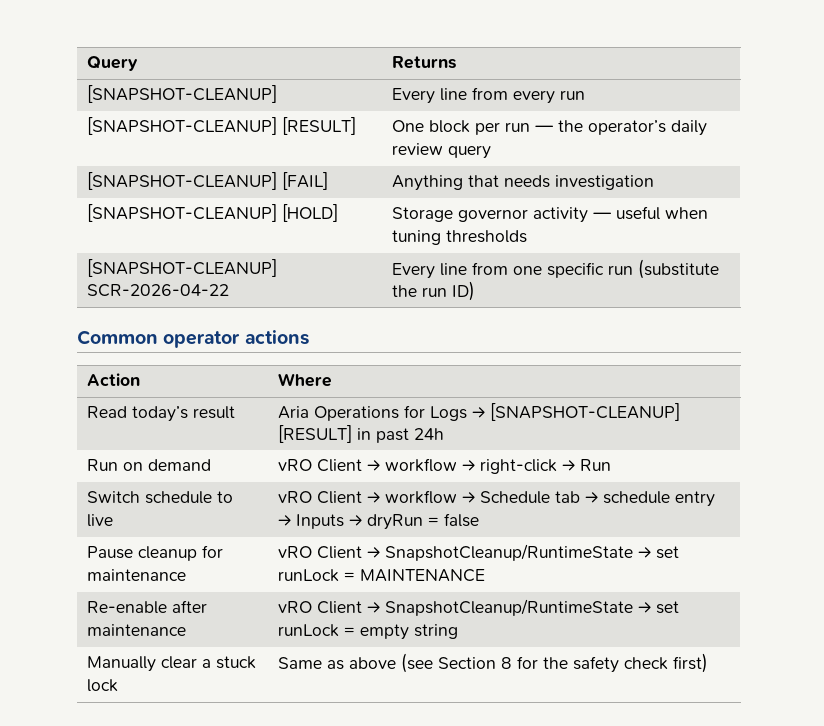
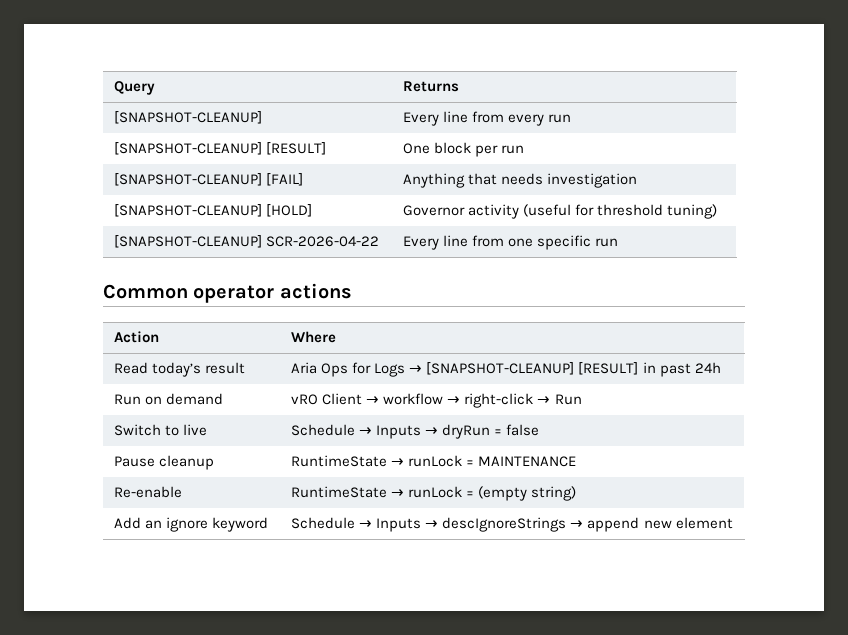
[534,120,707,136] [391,143,491,159] — the operator’s daily review query -> (525, 149) none
[391,206,708,223] [391,230,527,245] Storage governor activity — useful when tuning thresholds -> [403,204,718,219] Governor activity (useful for threshold tuning)
[637,259,719,279] [391,281,475,301] (substitute the run ID) -> (619, 242) none
[313,406,399,421] Operations -> [321,363,349,377] Ops
[144,491,212,504] schedule -> (162, 430) none
[277,490,715,507] vRO Client → workflow → Schedule tab → schedule entry -> [291,424,356,436] Schedule
[201,545,223,558] [86,569,186,581] [277,544,679,561] [277,569,485,582] [86,600,207,614] [86,624,186,636] [277,599,679,616] [277,624,458,640] [86,656,256,672] [86,679,118,692] [277,653,708,673] for maintenance | vRO Client → SnapshotCleanup/RuntimeState → set runLock = MAINTENANCE // Re-enable after maintenance | vRO Client → SnapshotCleanup/RuntimeState → set runLock = empty string // Manually clear a stuck lock | Same as above (see Section 8 for the safety check first) -> [291,455,577,467] [114,486,183,498] [291,486,577,501] [114,517,269,532] [291,517,733,532] | RuntimeState → runLock = MAINTENANCE // Re-enable | RuntimeState → runLock = (empty string) // Add an ignore keyword | Schedule → Inputs → descIgnoreStrings → append new element

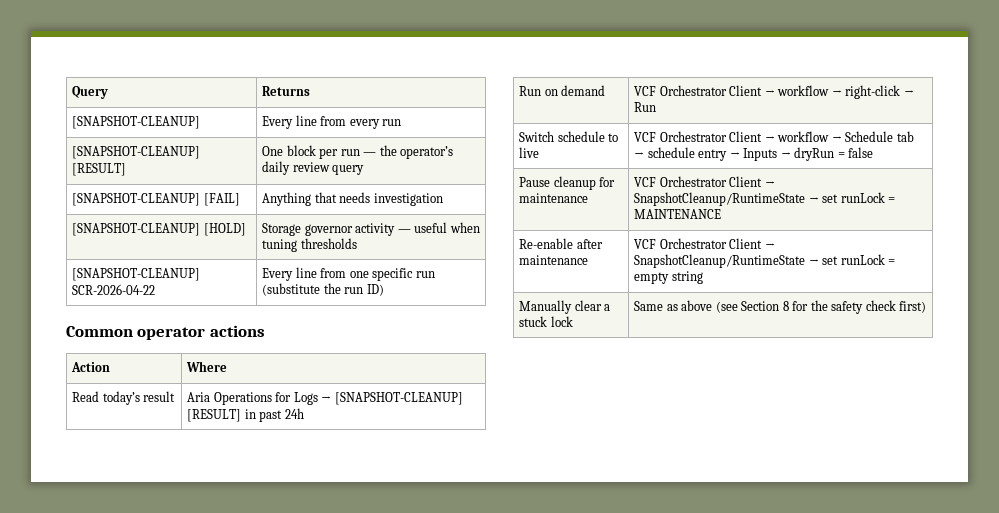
(525, 149) none -> [363,145,454,159] [262,161,365,175] — the operator’s daily review query
[403,204,718,219] Governor activity (useful for threshold tuning) -> [262,222,480,236] [262,238,357,252] Storage governor activity — useful when tuning thresholds
(619, 242) none -> [262,283,384,296] (substitute the run ID)
[321,363,349,377] Ops -> [213,392,272,405] Operations
[291,394,319,405] vRO -> [634,85,727,96] VCF Orchestrator
(162, 430) none -> [557,131,605,142] schedule
[291,424,356,436] Schedule -> [634,131,914,142] [634,147,728,161] VCF Orchestrator Client → workflow → Schedule tab → schedule entry
[291,455,577,467] [114,486,183,498] [291,486,577,501] [114,517,269,532] [291,517,733,532] | RuntimeState → runLock = MAINTENANCE // Re-enable | RuntimeState → runLock = (empty string) // Add an ignore keyword | Schedule → Inputs → descIgnoreStrings → append new element -> [599,177,616,187] [519,193,589,203] [634,176,775,187] [634,192,896,206] [634,209,722,219] [519,238,603,249] [519,255,589,265] [634,238,775,249] [634,254,896,268] [634,271,703,284] [519,300,611,314] [519,316,573,327] [634,300,927,314] for maintenance | VCF Orchestrator Client → SnapshotCleanup/RuntimeState → set runLock = MAINTENANCE // Re-enable after maintenance | VCF Orchestrator Client → SnapshotCleanup/RuntimeState → set runLock = empty string // Manually clear a stuck lock | Same as above (see Section 8 for the safety check first)

